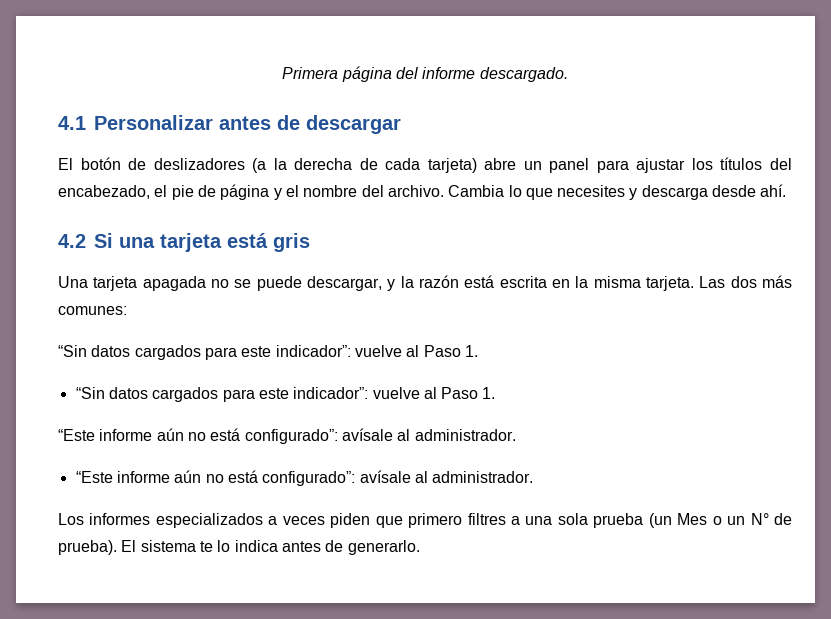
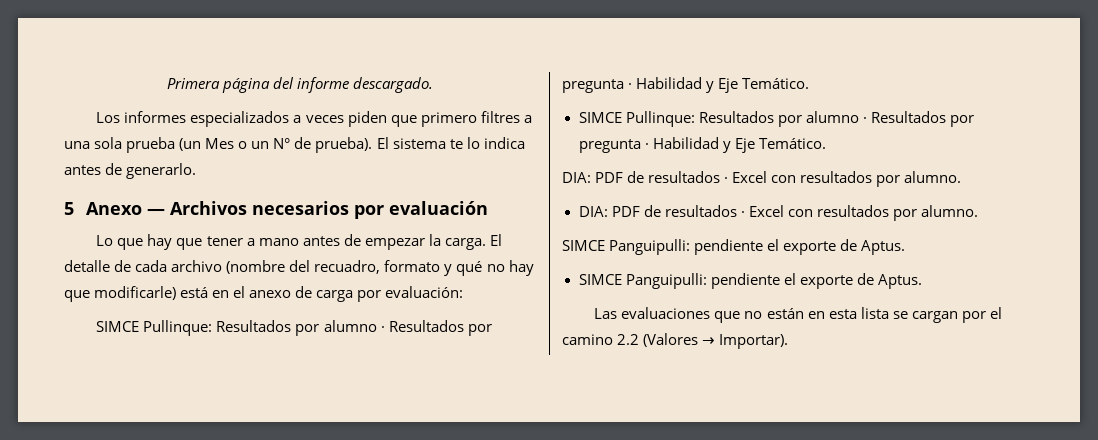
[58,115,401,134] [58,157,792,173] [58,184,787,200] [58,233,310,252] [58,275,793,291] [58,306,127,315] [58,345,478,360] [75,387,496,402] [58,428,516,444] [75,470,534,486] // 4.1 Personalizar antes de descargar // El botón de deslizadores (a la derecha de cada tarjeta) abre un panel para ajustar los títulos del encabezado, el pie de página y el nombre del archivo. Cambia lo que necesites y descarga desde ahí. // 4.2 Si una tarjeta está gris // Una tarjeta apagada no se puede descargar, y la razón está escrita en la misma tarjeta. Las dos más comunes: // “Sin datos cargados para este indicador”: vuelve al Paso 1. // “Sin datos cargados para este indicador”: vuelve al Paso 1. // “Este informe aún no está configurado”: avísale al administrador. // “Este informe aún no está configurado”: avísale al administrador. -> (434, 85) none
(420, 547) none -> [64,201,488,219] [96,234,502,250] [64,260,534,276] [64,286,464,302] [96,320,492,336] [562,77,810,93] [578,111,974,127] [578,137,826,153] [562,171,962,187] [578,205,978,221] [562,239,906,255] [578,273,922,289] [594,307,1002,323] [562,333,789,349] // 5 Anexo — Archivos necesarios por evaluación // Lo que hay que tener a mano antes de empezar la carga. El detalle de cada archivo (nombre del recuadro, formato y qué no hay que modificarle) está en el anexo de carga por evaluación: // SIMCE Pullinque: Resultados por alumno · Resultados por pregunta · Habilidad y Eje Temático. // SIMCE Pullinque: Resultados por alumno · Resultados por pregunta · Habilidad y Eje Temático. // DIA: PDF de resultados · Excel con resultados por alumno. // DIA: PDF de resultados · Excel con resultados por alumno. // SIMCE Panguipulli: pendiente el exporte de Aptus. // SIMCE Panguipulli: pendiente el exporte de Aptus. // Las evaluaciones que no están en esta lista se cargan por el camino 2.2 (Valores → Importar).

